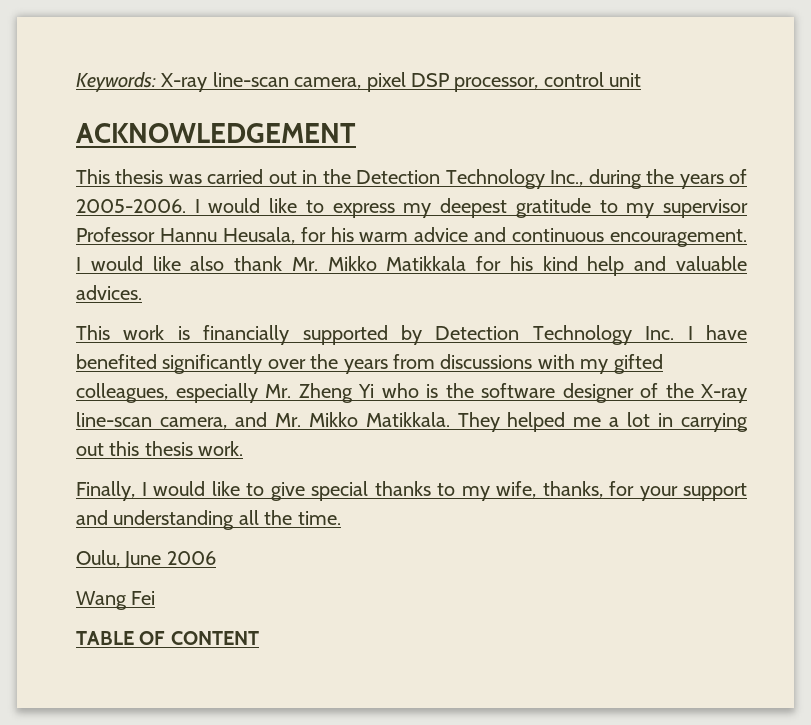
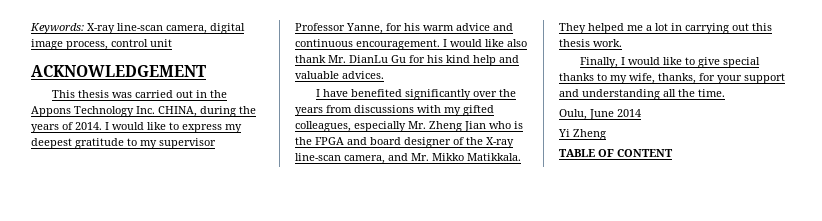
[366,72,539,92] pixel DSP processor, -> [210,23,245,34] [31,39,108,50] digital image process,
[356,169,584,189] Detection Technology Inc., -> [31,106,197,117] Appons Technology Inc. CHINA,
[76,199,186,213] 2005-2006. -> [75,122,102,130] 2014.
[159,227,295,244] Hannu Heusala, -> [346,23,383,34] Yanne,
[327,256,467,271] Mikko Matikkala -> [349,55,406,63] DianLu Gu
[76,325,675,345] This work is financially supported by Detection Technology Inc. -> (384, 75) none
[358,384,374,398] Yi -> [464,121,486,132] Jian
[481,383,555,398] software -> [315,137,401,145] FPGA and board
[166,551,216,565] [76,591,156,610] 2006 // Wang Fei -> [617,109,641,117] [558,129,606,140] 2014 // Yi Zheng

